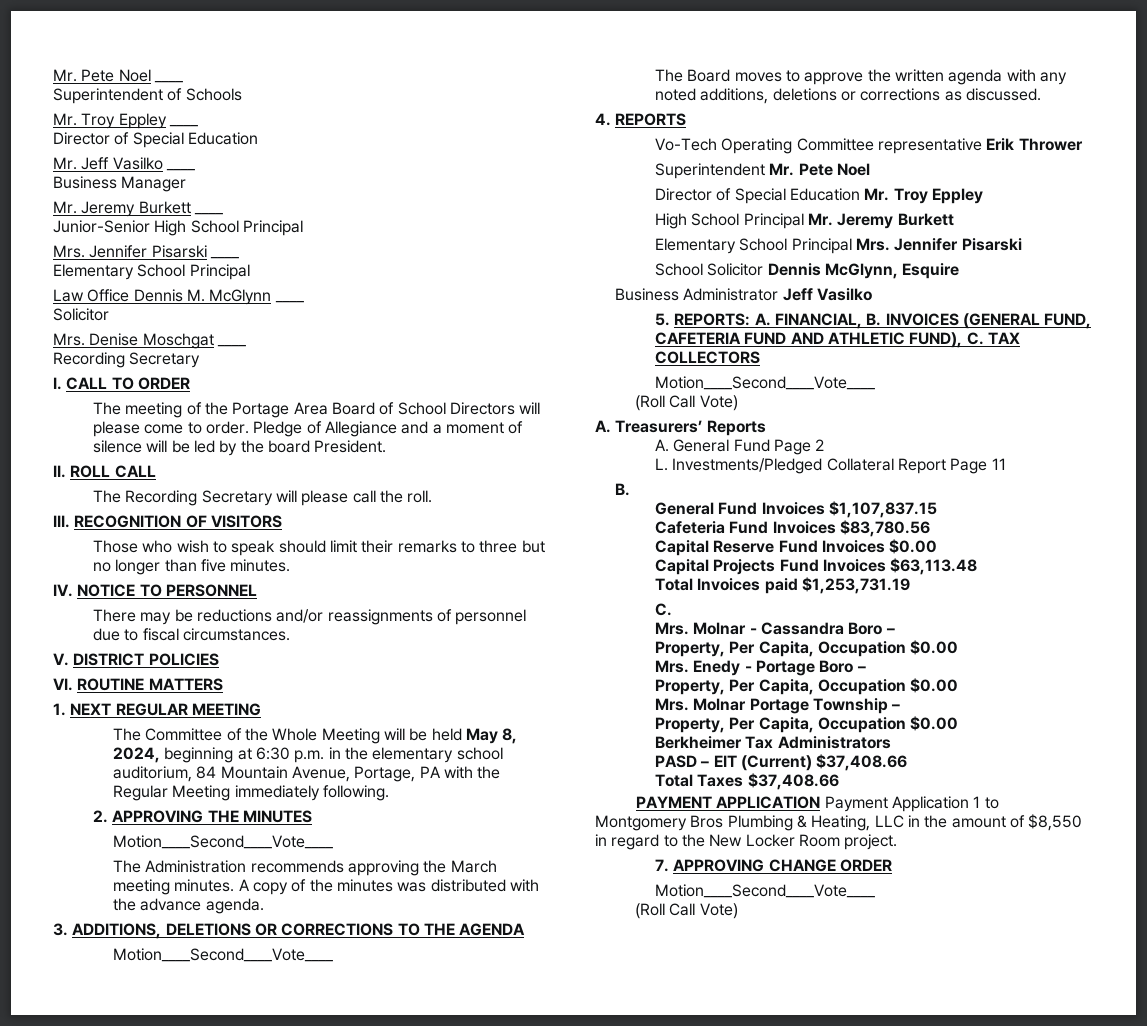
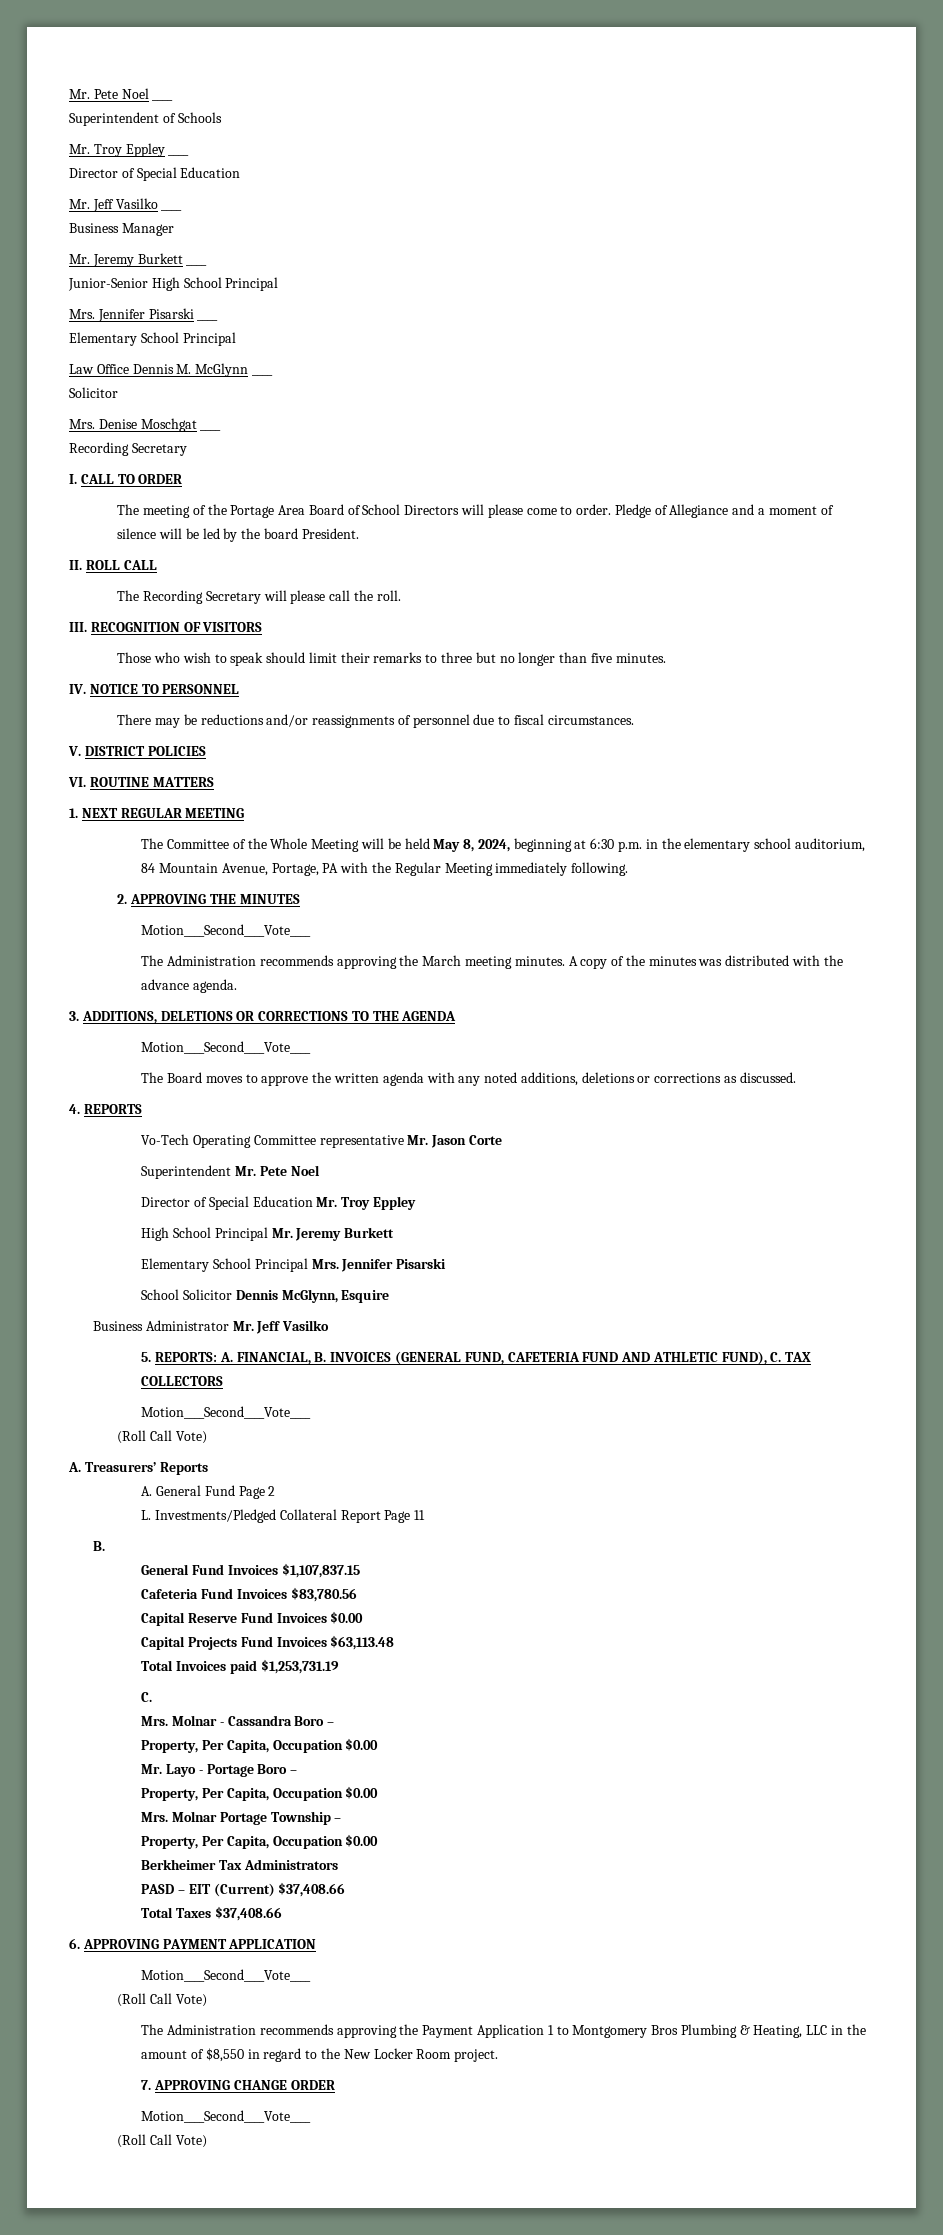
[986,138,1083,151] Erik Thrower -> [407,1135,502,1148] Mr. Jason Corte
(779, 294) none -> [232,1321,254,1331] Mr.
[654,660,741,676] Mrs. Enedy -> [141,1764,197,1777] Mr. Layo
(839, 781) none -> [69,1938,159,1949] 6. APPROVING
(821, 802) none -> [141,1969,312,1982] [117,1993,207,2007] [141,2024,419,2038] // Motion____Second____Vote____ // (Roll Call Vote) // The Administration recommends approving the

